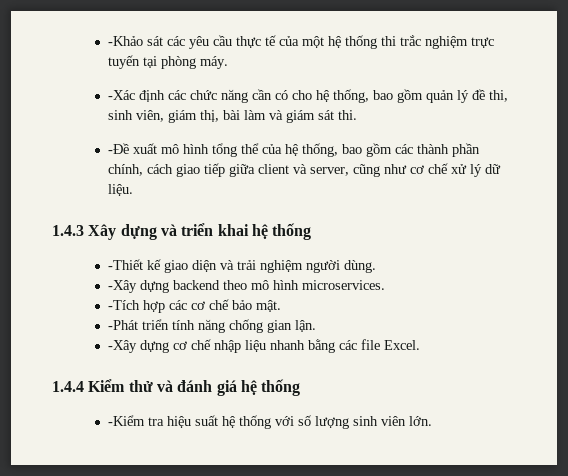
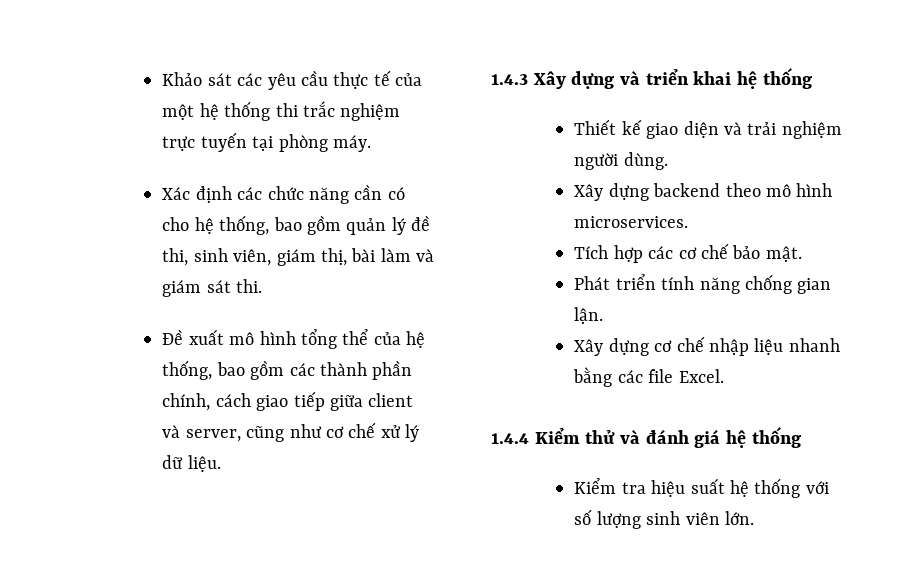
[108,36,144,46] -Khảo -> [162,72,203,86] Khảo
[108,90,136,100] -Xác -> [162,187,191,200] Xác
[108,143,130,154] -Đề -> [162,329,184,345] Đề
[108,259,144,270] -Thiết -> [574,119,617,135] Thiết
[108,280,138,293] -Xây -> [574,184,604,201] Xây
[108,300,141,310] -Tích -> [574,245,609,259] Tích
[108,320,139,330] -Phát -> [574,276,611,290] Phát
[108,340,138,353] -Xây -> [574,339,604,356] Xây
[108,415,146,426] -Kiểm -> [574,478,617,494] Kiểm

